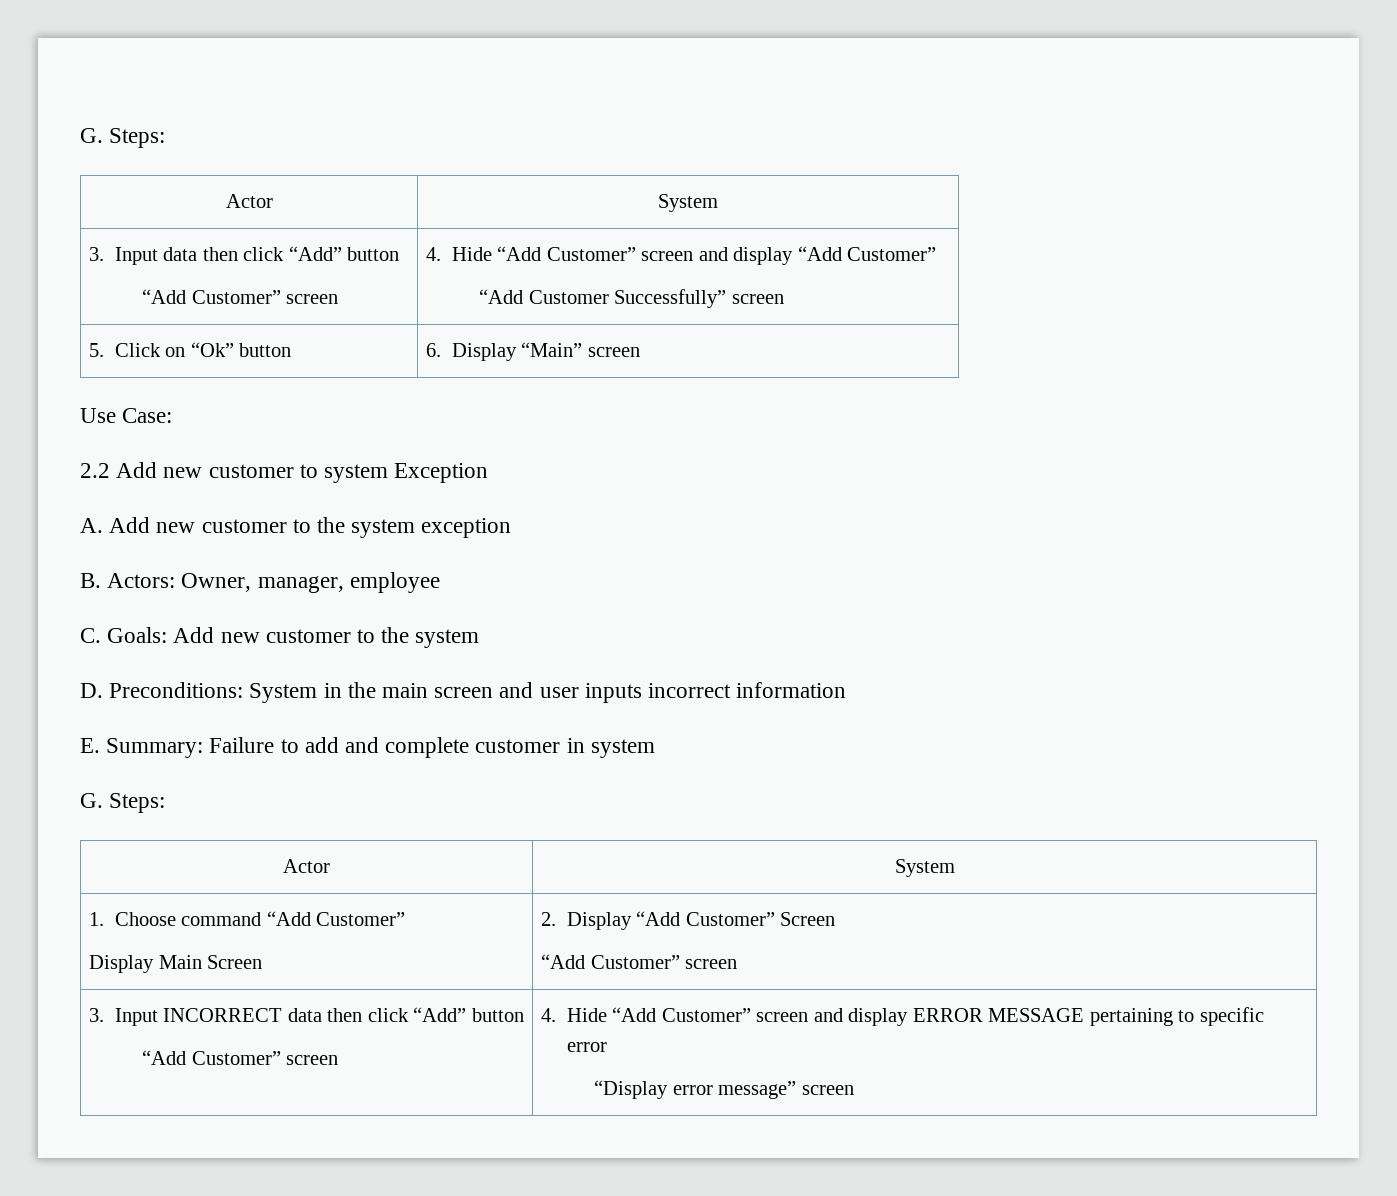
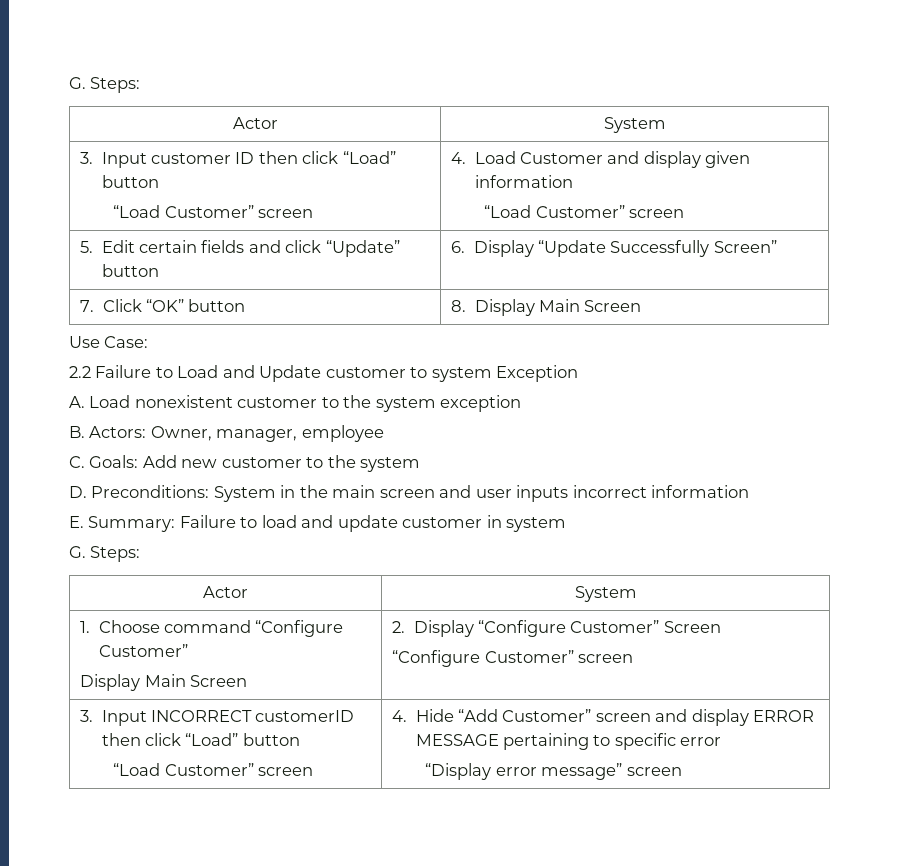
[163,246,400,261] [142,289,339,304] [426,246,937,265] [479,289,784,308] [89,342,292,357] [426,342,640,361] [80,408,173,423] [80,462,203,478] data then click “Add” button // “Add Customer” screen | 4. Hide “Add Customer” screen and display “Add Customer” // “Add Customer Successfully” screen // 5. Click on “Ok” button | 6. Display “Main” screen // Use Case: // 2.2 Add new -> [150,151,396,164] [101,175,159,188] [113,205,314,218] [451,151,751,168] [474,175,573,188] [484,205,685,218] [80,240,400,257] [101,264,159,277] [451,240,777,257] [80,299,246,312] [451,299,642,316] [69,336,149,348] [69,365,322,382] customer ID then click “Load” button // “Load Customer” screen | 4. Load Customer and display given information // “Load Customer” screen // 5. Edit certain fields and click “Update” button | 6. Display “Update Successfully Screen” // 7. Click “OK” button | 8. Display Main Screen // Use Case: // 2.2 Failure to Load and Update
[109,517,196,533] Add new -> [89,395,233,408] Load nonexistent
[304,737,470,758] add and complete -> [261,515,398,532] load and update
[266,911,311,926] “Add -> [255,620,344,637] “Configure
[636,911,681,926] “Add -> [477,620,566,637] “Configure
[541,954,586,969] “Add -> [392,650,481,667] “Configure
[287,1007,524,1022] [142,1050,187,1065] data then click “Add” button // “Add -> [255,710,355,722] [101,733,300,746] [113,763,161,776] customerID then click “Load” button // “Load

